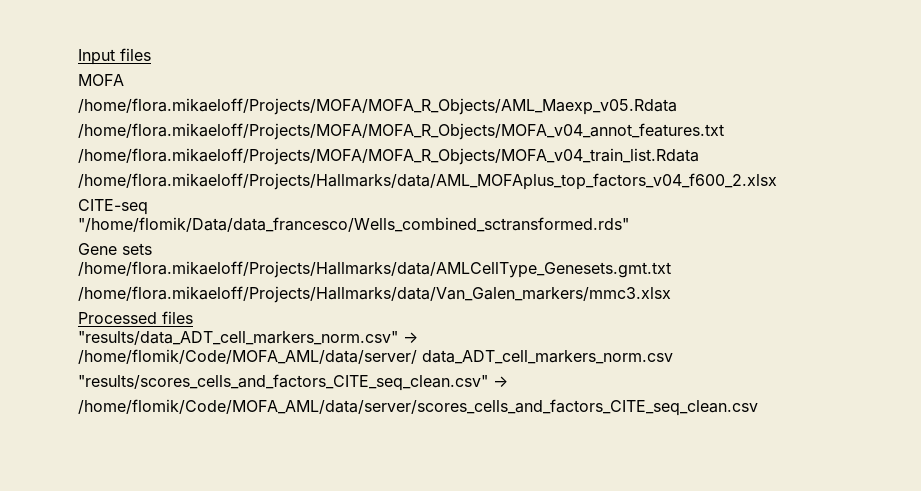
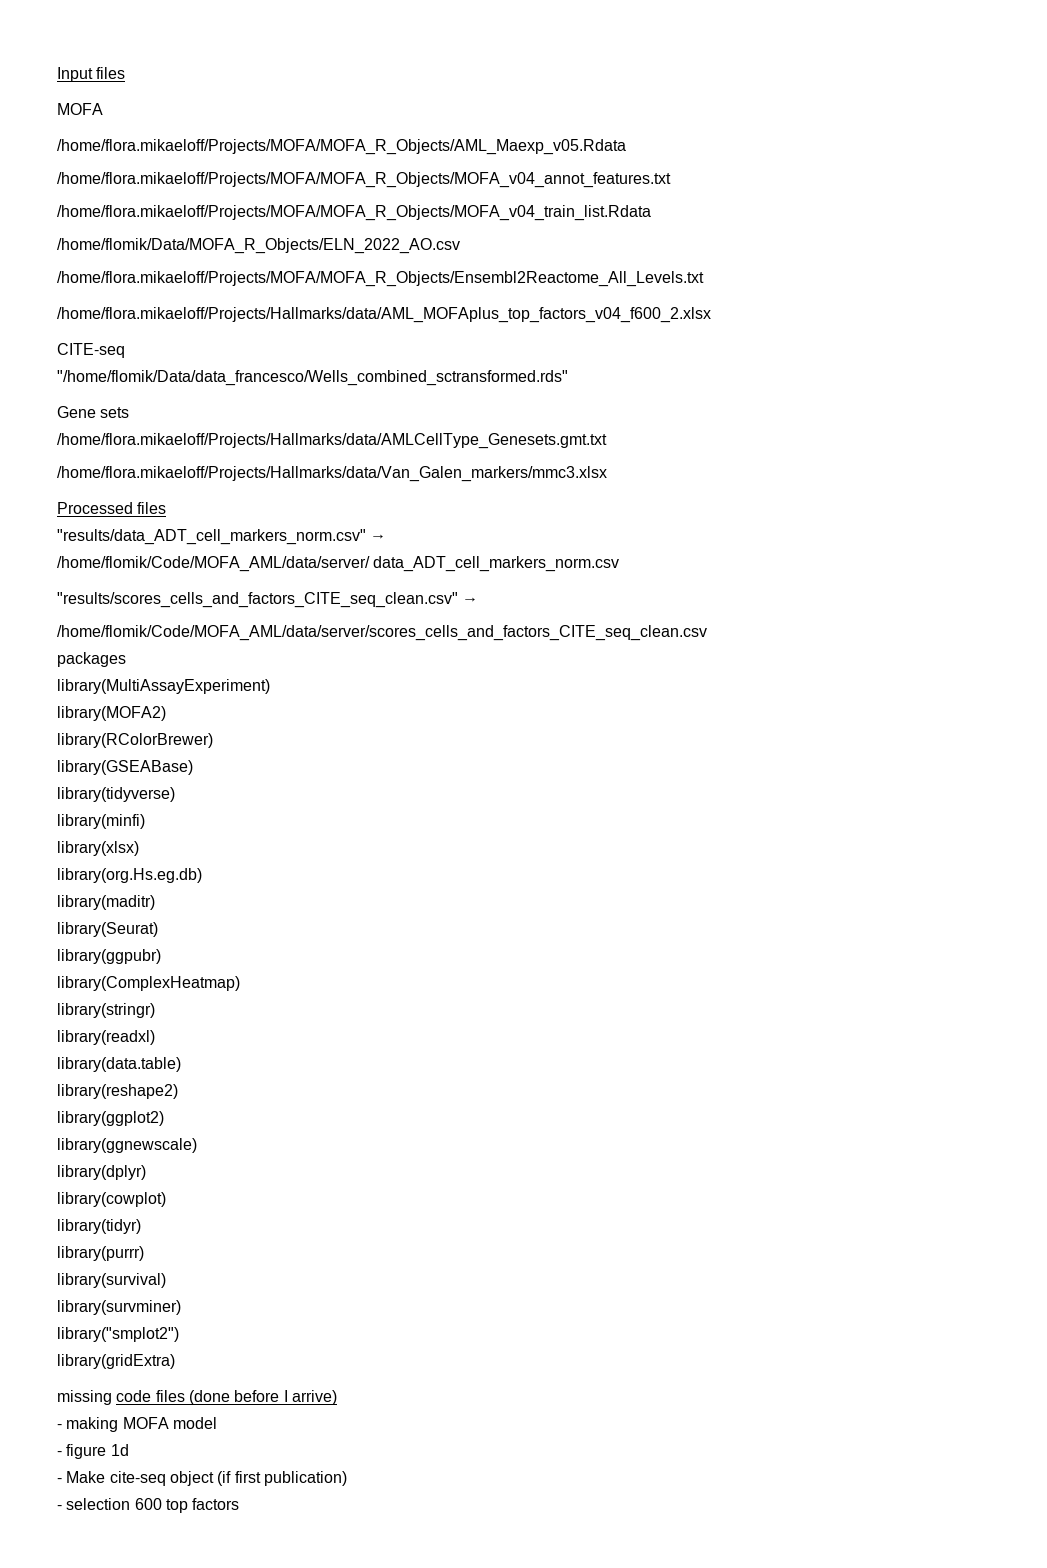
(699, 156) none -> [57,238,460,254] [57,271,704,287] // /home/flomik/Data/MOFA_R_Objects/ELN_2022_AO.csv // /home/flora.mikaeloff/Projects/MOFA/MOFA_R_Objects/Ensembl2Reactome_All_Levels.txt
(758, 407) none -> [57,652,126,667] [57,679,270,694] [57,706,166,721] [57,733,213,748] [57,760,193,775] [57,787,175,802] [57,814,145,829] [57,841,139,856] [57,868,202,883] [57,895,155,910] [57,922,158,937] [57,949,161,964] [57,976,240,991] [57,1003,155,1018] [57,1030,155,1045] [57,1057,181,1072] [57,1084,178,1099] [57,1111,164,1126] [57,1138,197,1153] [57,1165,146,1180] [57,1192,166,1207] [57,1219,141,1234] [57,1246,144,1261] [57,1273,166,1288] [57,1300,181,1315] [57,1327,179,1342] [57,1354,175,1369] [57,1390,337,1405] [57,1417,217,1432] [57,1444,129,1459] [57,1471,347,1486] [57,1498,240,1513] // packages // library(MultiAssayExperiment) // library(MOFA2) // library(RColorBrewer) // library(GSEABase) // library(tidyverse) // library(minfi) // library(xlsx) // library(org.Hs.eg.db) // library(maditr) // library(Seurat) // library(ggpubr) // library(ComplexHeatmap) // library(stringr) // library(readxl) // library(data.table) // library(reshape2) // library(ggplot2) // library(ggnewscale) // library(dplyr) // library(cowplot) // library(tidyr) // library(purrr) // library(survival) // library(survminer) // library("smplot2") // library(gridExtra) // missing code files (done before I arrive) // - making MOFA model // - figure 1d // - Make cite-seq object (if first publication) // - selection 600 top factors

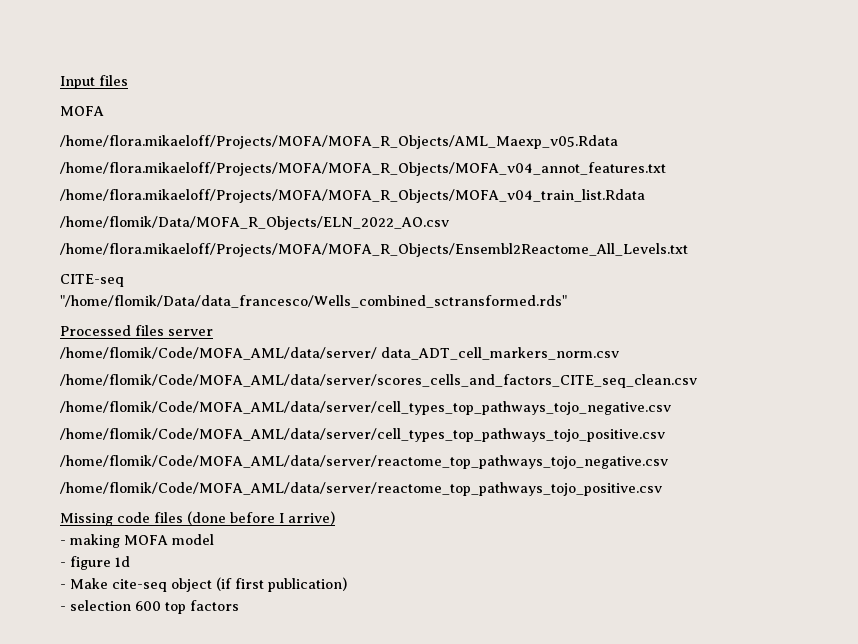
[57,307,711,323] // /home/flora.mikaeloff/Projects/Hallmarks/data/AML_MOFAplus_top_factors_v04_f600_2.xlsx -> (688, 250) none
[57,406,130,418] [57,433,607,449] [57,466,607,482] // Gene sets // /home/flora.mikaeloff/Projects/Hallmarks/data/AMLCellType_Genesets.gmt.txt // /home/flora.mikaeloff/Projects/Hallmarks/data/Van_Galen_markers/mmc3.xlsx -> (567, 301) none
[57,529,387,545] // "results/data_ADT_cell_markers_norm.csv" → -> [168,329,213,336] server
[57,592,479,608] // "results/scores_cells_and_factors_CITE_seq_clean.csv" → -> (619, 353) none
[57,652,126,667] [57,679,270,694] [57,706,166,721] [57,733,213,748] [57,760,193,775] [57,787,175,802] [57,814,145,829] [57,841,139,856] [57,868,202,883] [57,895,155,910] [57,922,158,937] [57,949,161,964] [57,976,240,991] [57,1003,155,1018] [57,1030,155,1045] [57,1057,181,1072] [57,1084,178,1099] [57,1111,164,1126] [57,1138,197,1153] [57,1165,146,1180] [57,1192,166,1207] [57,1219,141,1234] [57,1246,144,1261] [57,1273,166,1288] [57,1300,181,1315] [57,1327,179,1342] [57,1354,175,1369] [57,1390,112,1405] packages // library(MultiAssayExperiment) // library(MOFA2) // library(RColorBrewer) // library(GSEABase) // library(tidyverse) // library(minfi) // library(xlsx) // library(org.Hs.eg.db) // library(maditr) // library(Seurat) // library(ggpubr) // library(ComplexHeatmap) // library(stringr) // library(readxl) // library(data.table) // library(reshape2) // library(ggplot2) // library(ggnewscale) // library(dplyr) // library(cowplot) // library(tidyr) // library(purrr) // library(survival) // library(survminer) // library("smplot2") // library(gridExtra) // missing -> [60,401,671,415] [60,428,665,442] [60,455,668,469] [60,482,662,496] [60,513,113,526] /home/flomik/Code/MOFA_AML/data/server/cell_types_top_pathways_tojo_negative.csv // /home/flomik/Code/MOFA_AML/data/server/cell_types_top_pathways_tojo_positive.csv // /home/flomik/Code/MOFA_AML/data/server/reactome_top_pathways_tojo_negative.csv // /home/flomik/Code/MOFA_AML/data/server/reactome_top_pathways_tojo_positive.csv // Missing

